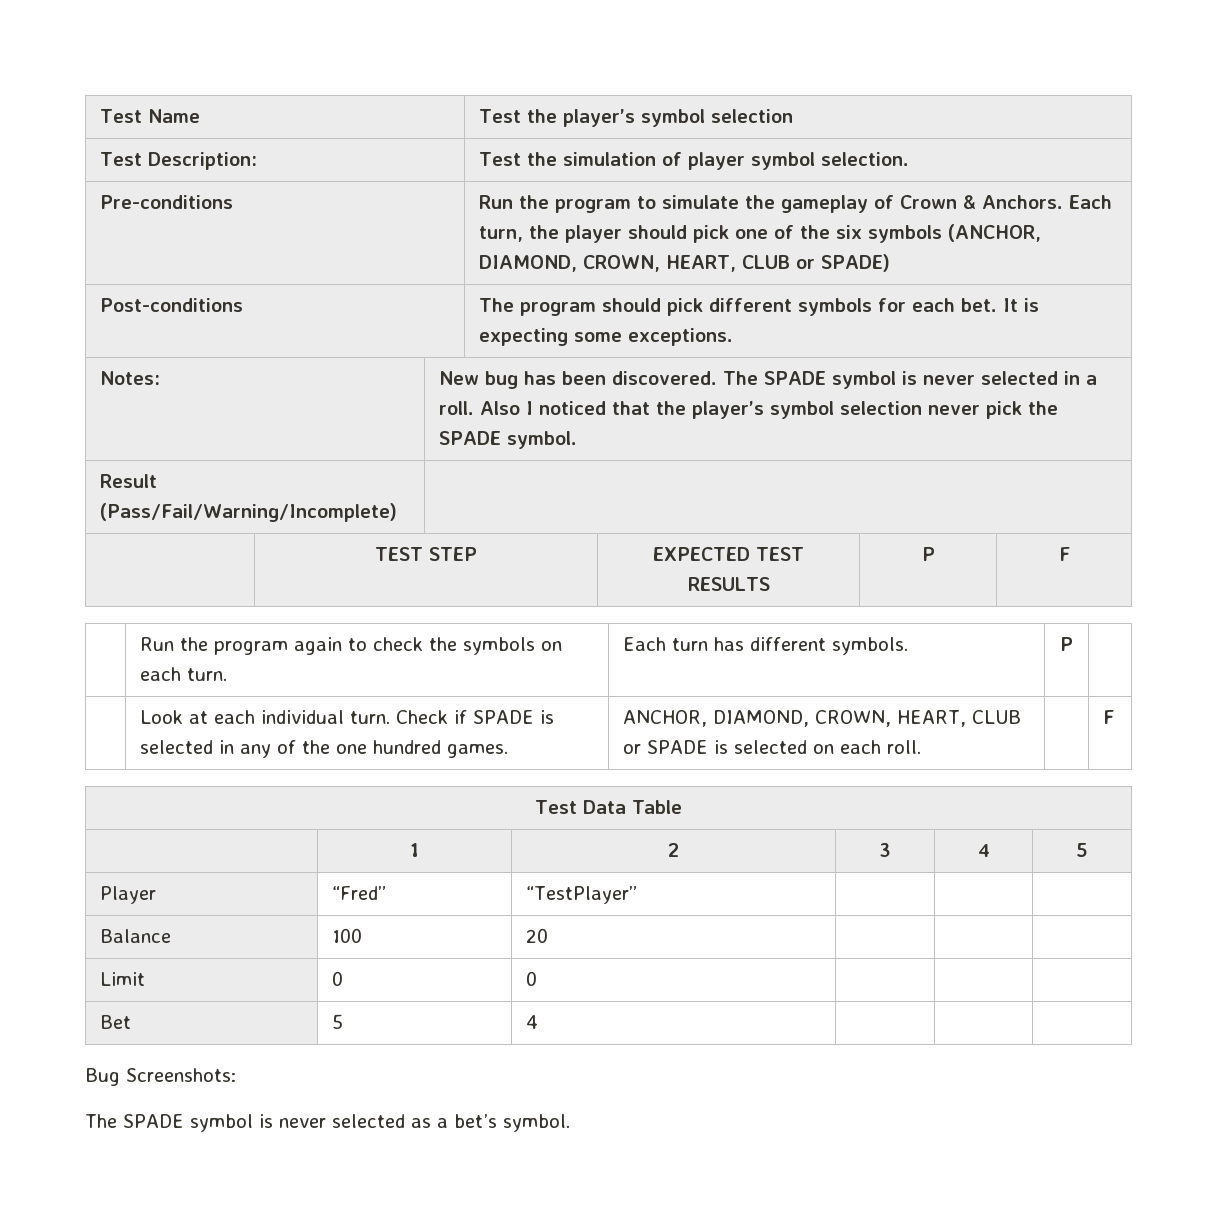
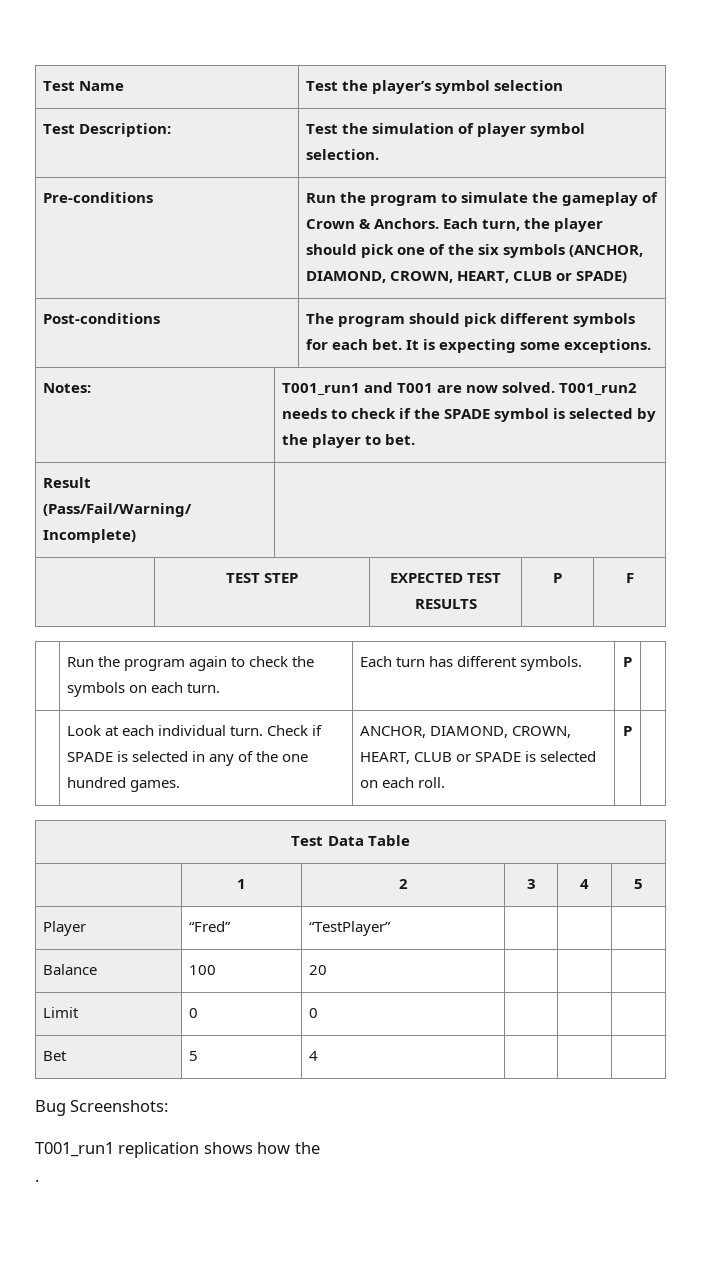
[439,371,1098,389] [439,401,1059,419] [439,431,578,449] New bug has been discovered. The SPADE symbol is never selected in a roll. Also I noticed that the player’s symbol selection never pick the SPADE symbol. -> [281,382,638,395] [281,408,657,422] [281,434,416,448] T001_run1 and T001 are now solved. T001_run2 needs to check if the SPADE symbol is selected by the player to bet.
[1103,710,1115,724] | F -> [623,726,632,736] P |
[85,1114,570,1132] The SPADE symbol is never selected as a bet’s symbol. -> [35,1142,320,1158] [35,1179,39,1182] T001_run1 replication shows how the // .

